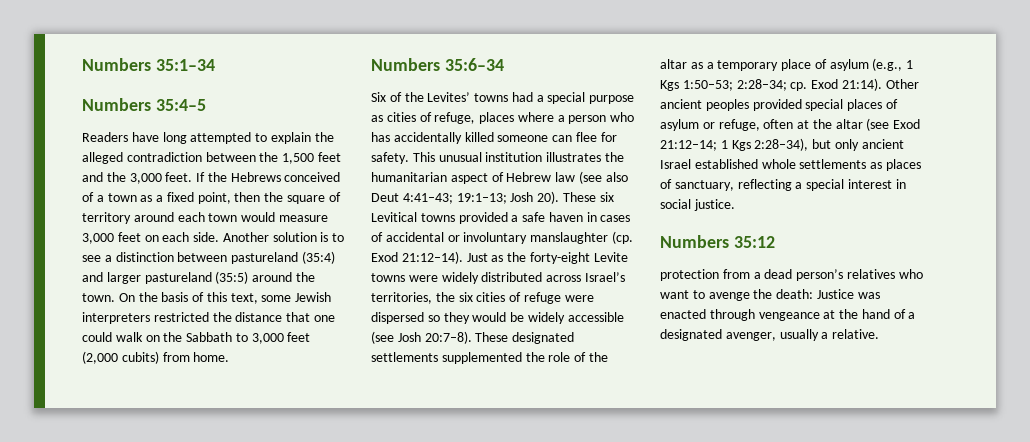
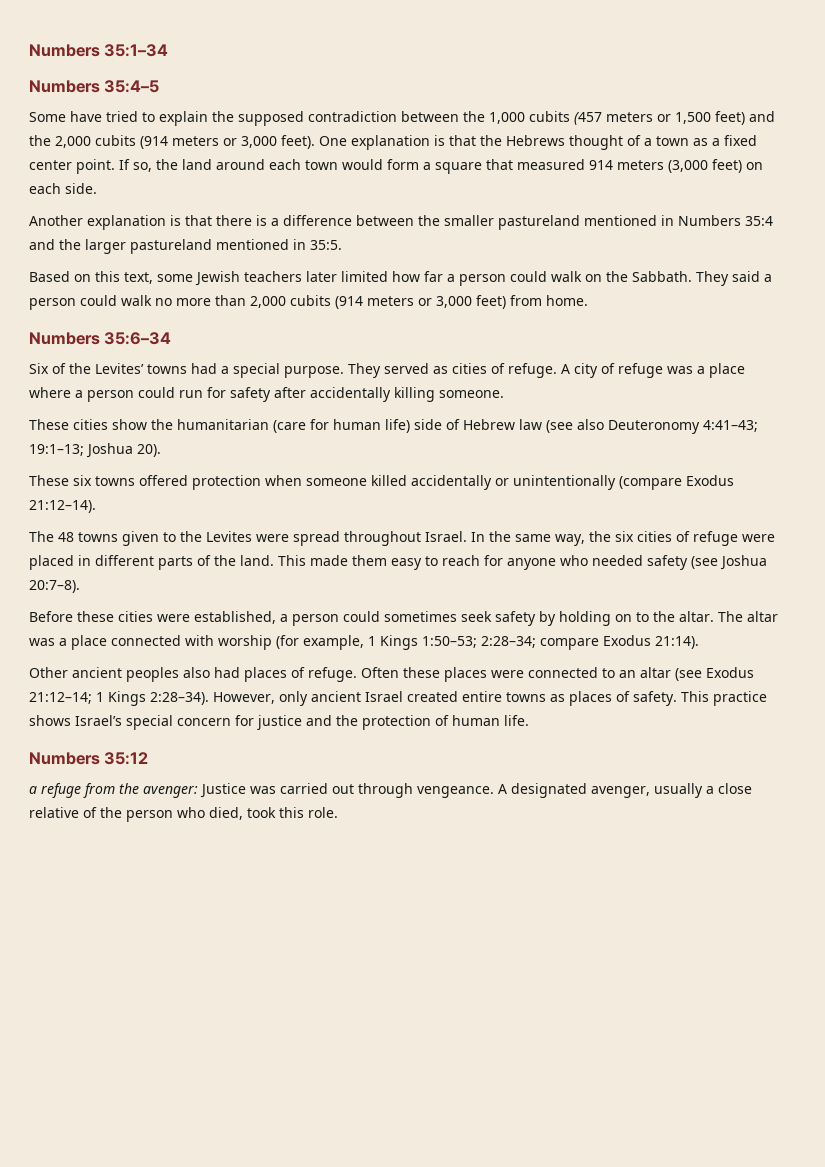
[82,132,252,144] Readers have long attempted -> [29,111,138,122] Some have tried
[82,152,123,164] alleged -> [238,111,304,126] supposed
[282,152,341,164] [82,172,206,184] 1,500 feet and the 3,000 feet. If -> [489,111,775,125] [29,135,476,150] 1,000 cubits (457 meters or 1,500 feet) and the 2,000 cubits (914 meters or 3,000 feet). One explanation is that
[284,172,341,182] conceived -> [569,135,623,150] thought
[197,192,341,204] [82,212,328,224] [82,232,345,244] [82,251,335,264] [82,271,315,284] [82,292,332,304] [82,312,335,324] [82,332,311,344] [82,351,159,364] point, then the square of territory around each town would measure 3,000 feet on each side. Another solution is to see a distinction between pastureland (35:4) and larger pastureland (35:5) around the town. On the basis of this text, some Jewish interpreters restricted the distance that one could walk on the Sabbath to 3,000 feet (2,000 cubits) -> [29,159,763,174] [29,183,97,194] [29,215,773,230] [29,239,342,254] [29,271,772,286] [29,295,506,310] center point. If so, the land around each town would form a square that measured 914 meters (3,000 feet) on each side. // Another explanation is that there is a difference between the smaller pastureland mentioned in Numbers 35:4 and the larger pastureland mentioned in 35:5. // Based on this text, some Jewish teachers later limited how far a person could walk on the Sabbath. They said a person could walk no more than 2,000 cubits (914 meters or 3,000 feet)
[589,95,635,104] [371,112,635,124] [371,132,617,144] [371,152,624,164] [371,172,488,184] purpose as cities of refuge, places where a person who has accidentally killed someone can flee for safety. This unusual institution illustrates the humanitarian aspect -> [284,363,745,378] [29,387,504,402] [29,419,442,433] purpose. They served as cities of refuge. A city of refuge was a place where a person could run for safety after accidentally killing someone. // These cities show the humanitarian (care for human life) side
[371,193,399,202] Deut -> [608,420,700,434] Deuteronomy
[510,192,534,202] Josh -> [86,443,133,458] Joshua
(560, 197) none -> (161, 450) //
[371,212,631,224] [371,231,633,244] [371,251,628,264] [371,272,625,284] [371,292,432,304] Levitical towns provided a safe haven in cases of accidental or involuntary manslaughter (cp. Exod 21:12–14). Just as the forty-eight Levite towns were widely distributed across Israel’s territories, -> [95,475,734,490] [29,500,96,513] [29,531,585,546] towns offered protection when someone killed accidentally or unintentionally (compare Exodus 21:12–14). // The 48 towns given to the Levites were spread throughout Israel. In the same way,
[371,312,624,324] [371,331,575,344] [371,352,608,364] [660,58,914,71] [660,79,839,91] dispersed so they would be widely accessible (see Josh 20:7–8). These designated settlements supplemented the role of the altar as a temporary place of asylum (e.g., 1 Kgs 1:50–53; 2:28–34; cp. Exod -> [29,555,767,570] [29,580,80,593] [29,611,778,626] [29,635,651,650] placed in different parts of the land. This made them easy to reach for anyone who needed safety (see Joshua 20:7–8). // Before these cities were established, a person could sometimes seek safety by holding on to the altar. The altar was a place connected with worship (for example, 1 Kings 1:50–53; 2:28–34; compare Exodus
(882, 84) none -> (699, 642) //
[752,99,898,111] [660,119,832,131] provided special places of asylum or refuge, often at the -> [183,667,636,682] also had places of refuge. Often these places were connected to an
[893,119,921,129] Exod -> [706,667,754,678] Exodus
[731,138,904,151] [660,159,921,171] [660,179,906,191] [660,199,735,211] [660,235,775,248] [660,269,923,281] [660,289,880,301] [660,309,916,321] [660,329,880,341] Kgs 2:28–34), but only ancient Israel established whole settlements as places of sanctuary, reflecting a special interest in social justice. // Numbers 35:12 // protection from a dead person’s relatives who want to avenge the death: Justice was enacted through vengeance at the hand of a designated avenger, usually a relative. -> [108,691,767,706] [29,715,529,730] [29,752,149,765] [29,783,752,798] [29,807,338,822] Kings 2:28–34). However, only ancient Israel created entire towns as places of safety. This practice shows Israel’s special concern for justice and the protection of human life. // Numbers 35:12 // a refuge from the avenger: Justice was carried out through vengeance. A designated avenger, usually a close relative of the person who died, took this role.

